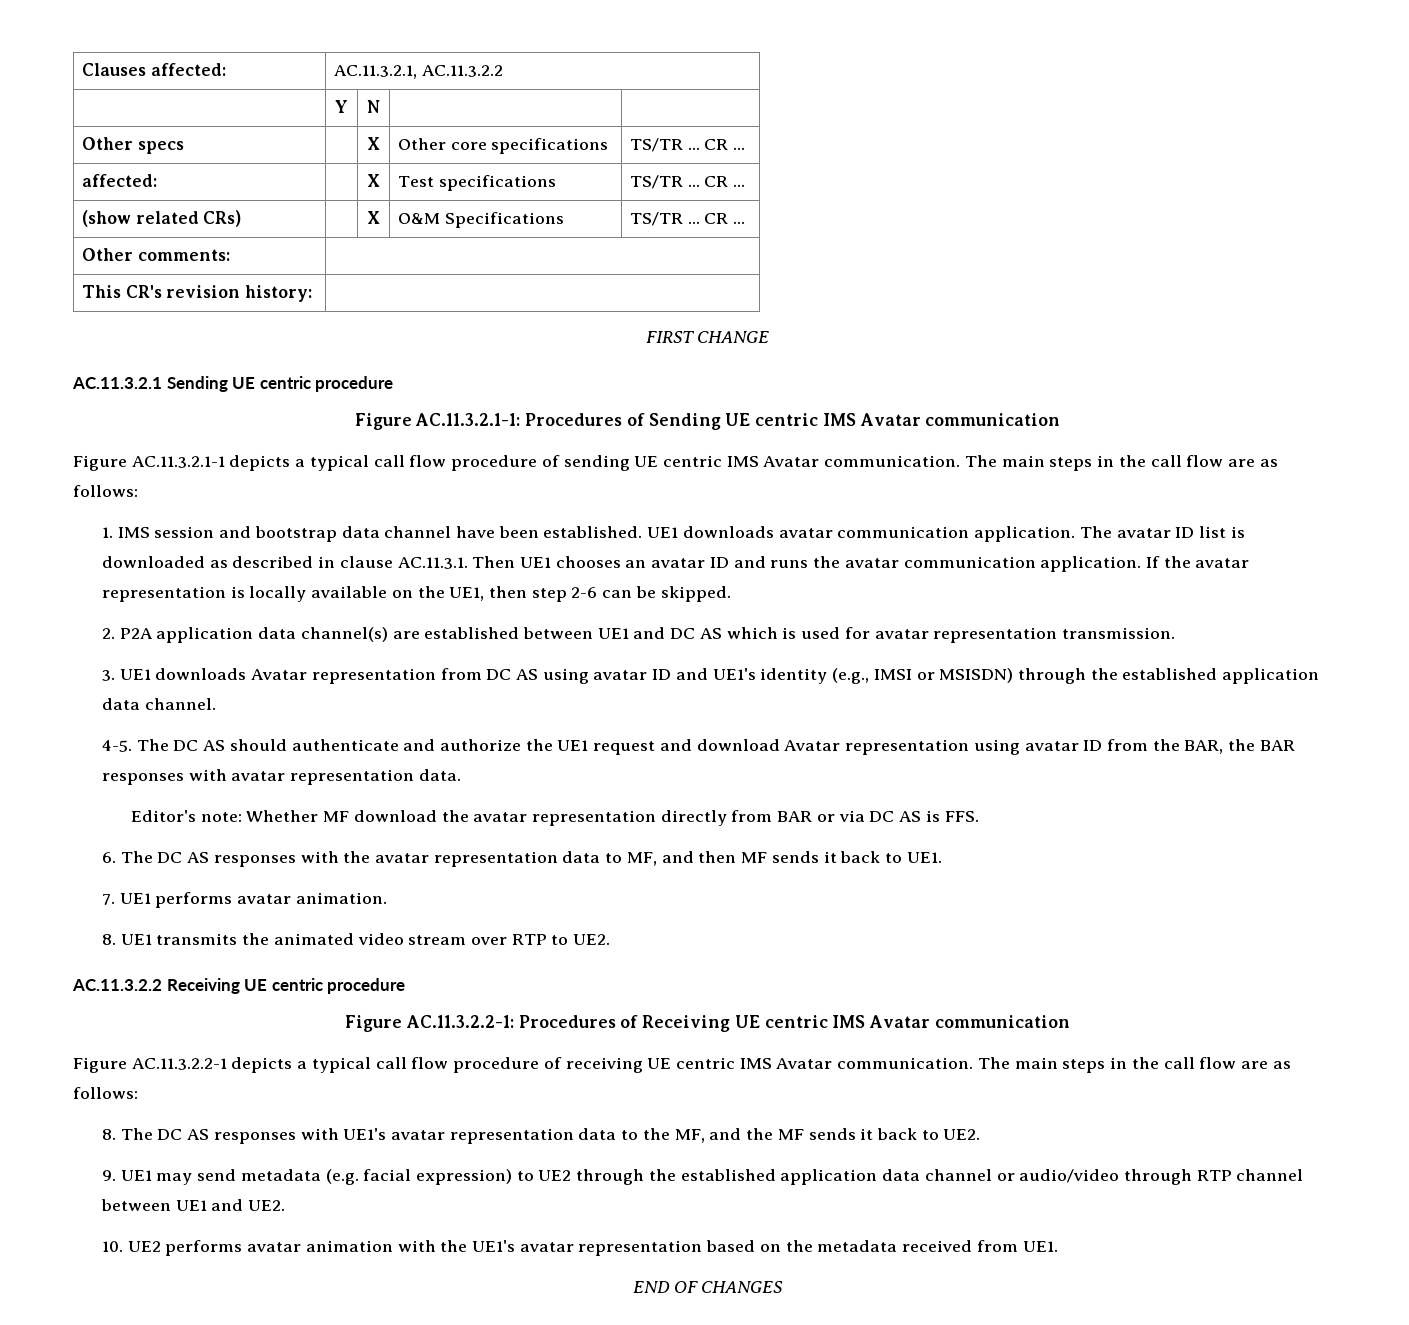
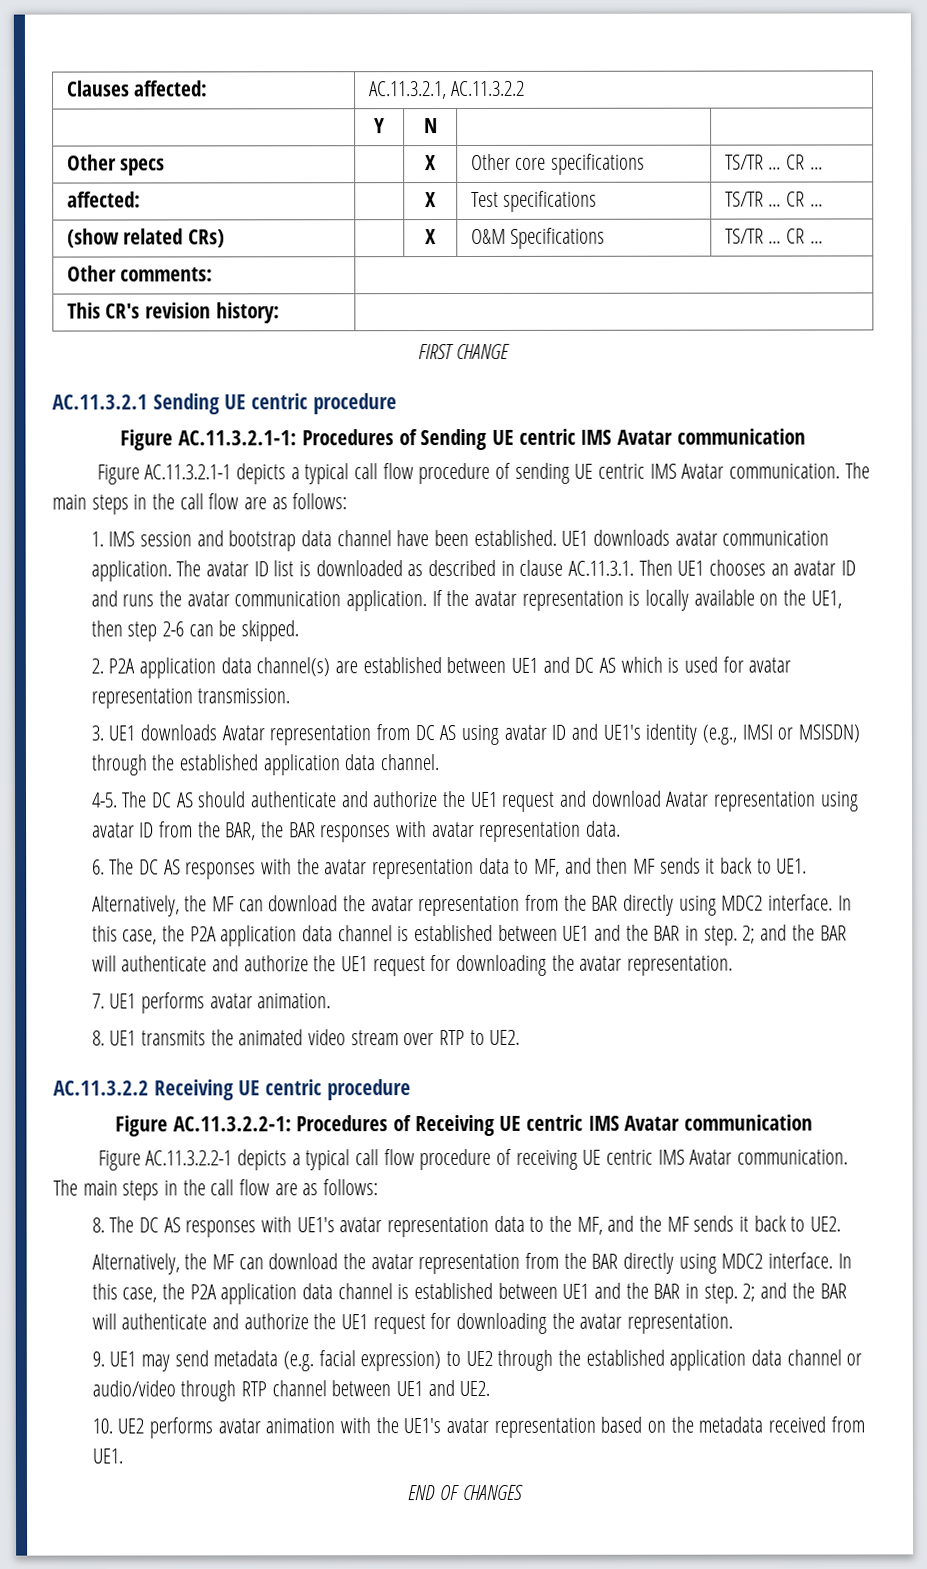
[130,810,979,826] // Editor's note: Whether MF download the avatar representation directly from BAR or via DC AS is FFS. -> (622, 828) none
(942, 857) none -> [91,894,852,917] [91,924,847,947] [91,954,734,977] // Alternatively, the MF can download the avatar representation from the BAR directly using MDC2 interface. In this case, the P2A application data channel is established between UE1 and the BAR in step. 2; and the BAR will authenticate and authorize the UE1 request for downloading the avatar representation.
(981, 1134) none -> [91,1252,852,1275] [91,1282,847,1305] [91,1312,734,1335] // Alternatively, the MF can download the avatar representation from the BAR directly using MDC2 interface. In this case, the P2A application data channel is established between UE1 and the BAR in step. 2; and the BAR will authenticate and authorize the UE1 request for downloading the avatar representation.

